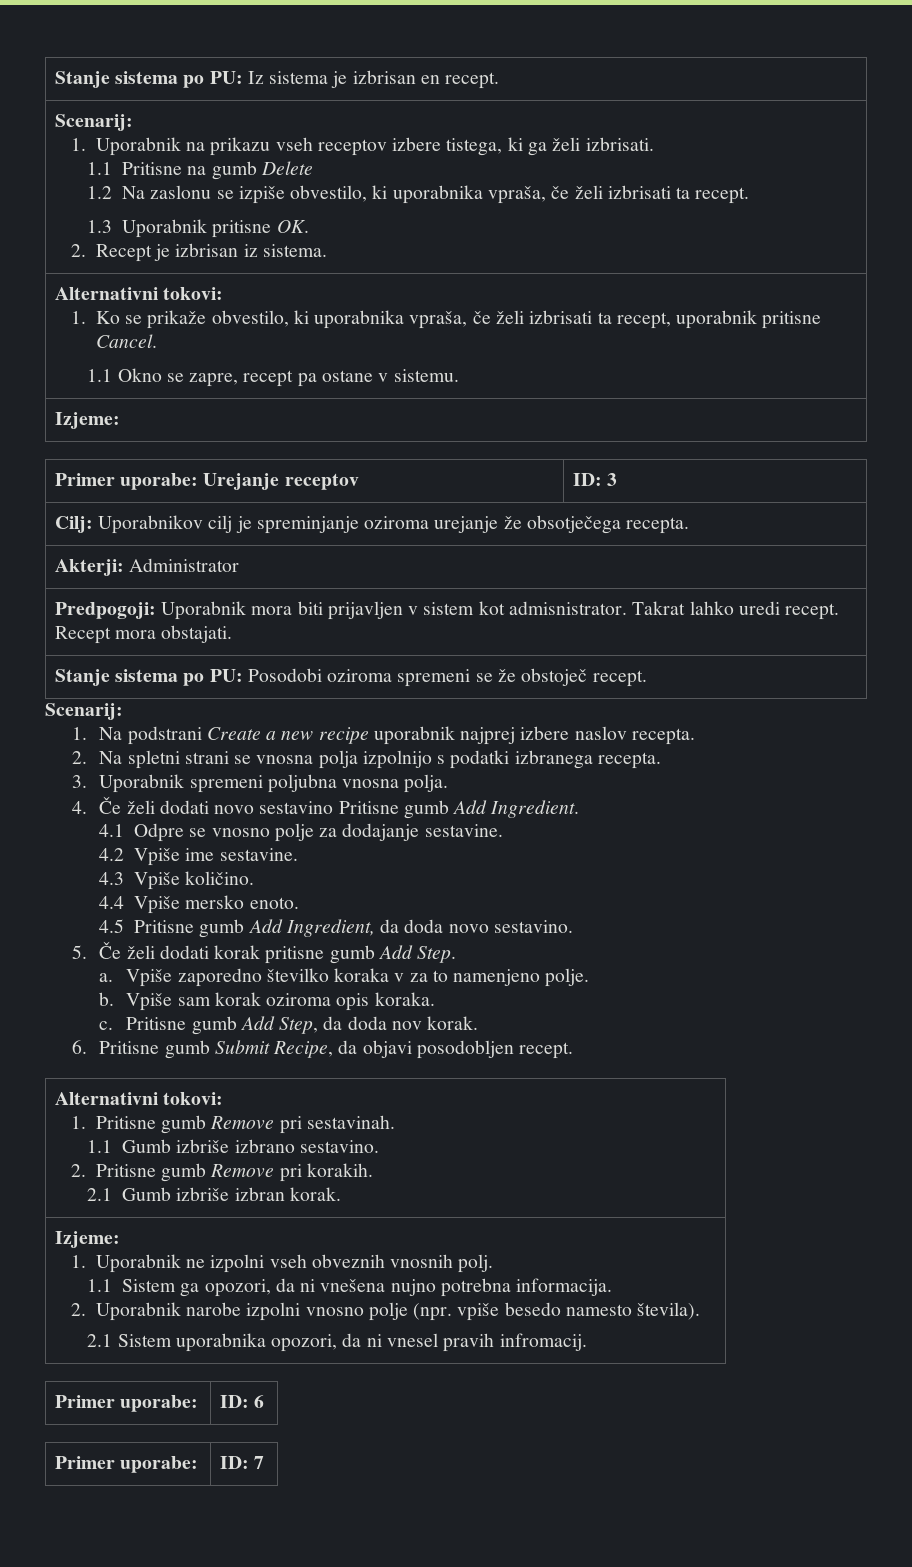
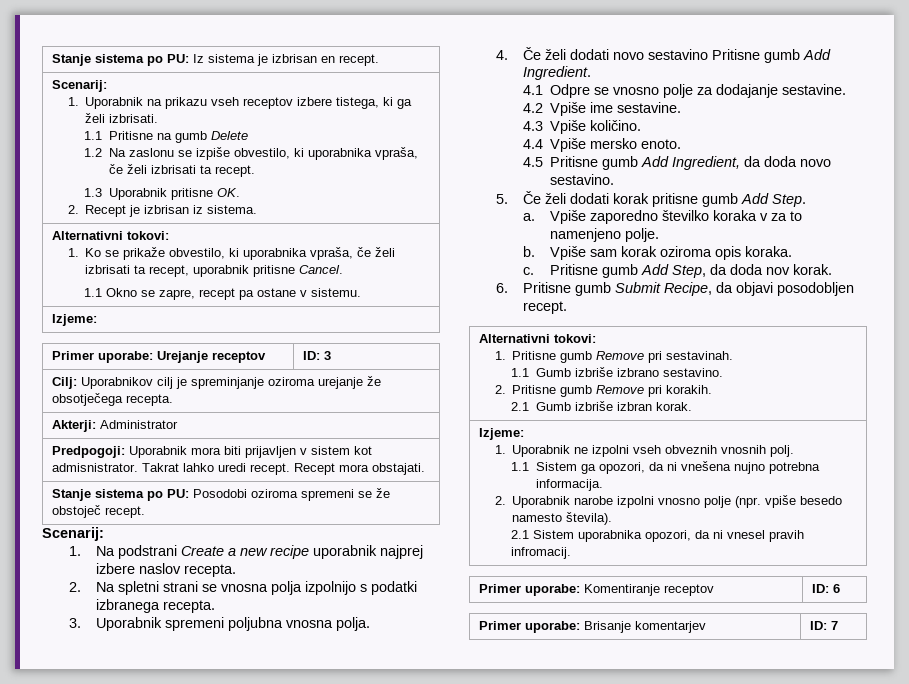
(199, 1403) none -> [583,584,714,596] Komentiranje receptov
(199, 1464) none -> [583,621,706,633] Brisanje komentarjev

